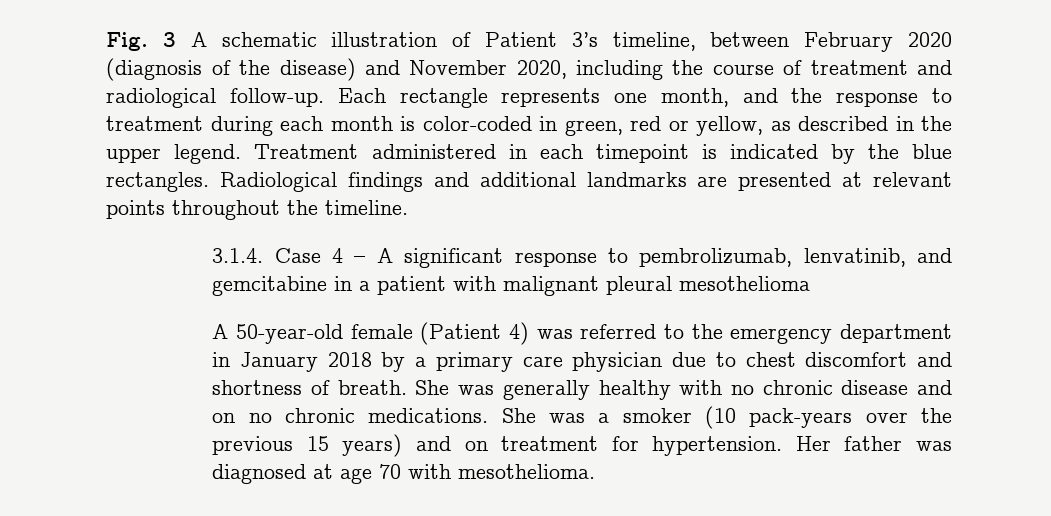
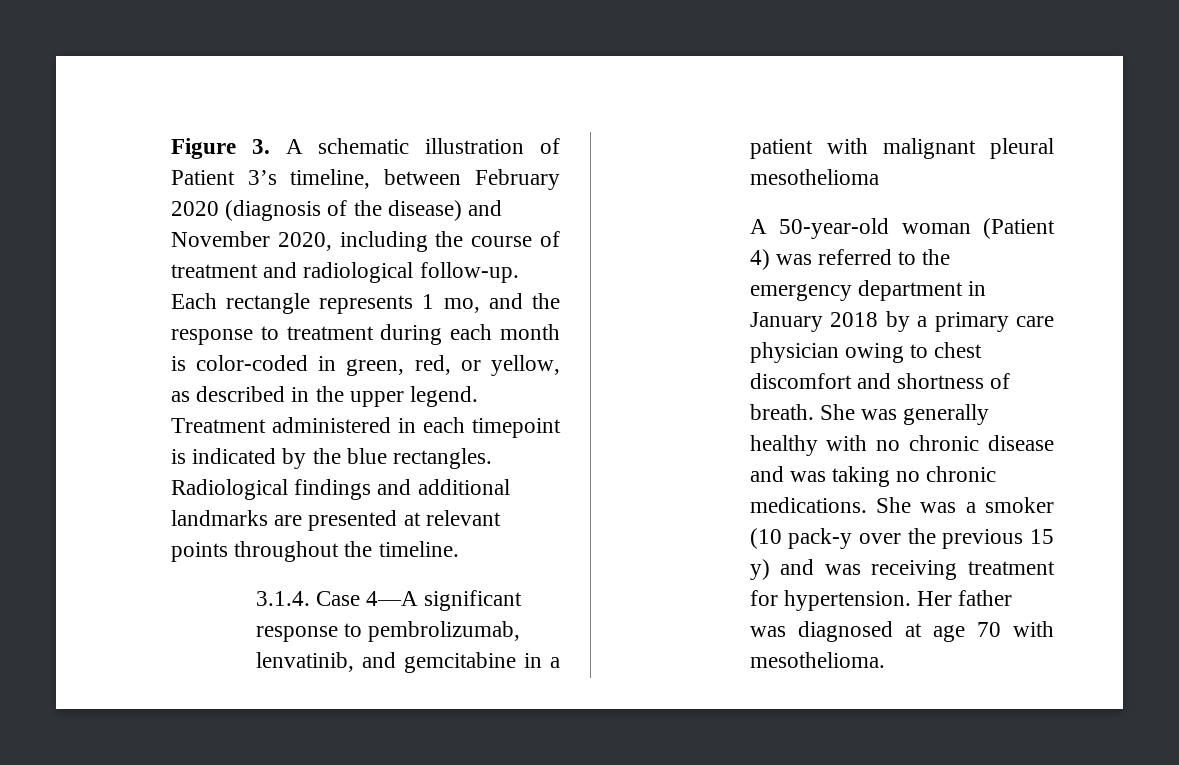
[106,32,177,51] Fig. 3 -> [170,138,270,159] Figure 3.
[614,88,729,107] one month, -> [422,294,480,313] 1 mo,
[630,116,662,131] red -> [414,355,451,375] red,
[332,248,393,263] 4 – A -> [365,591,418,606] 4—A
[350,324,413,339] female -> [901,223,971,234] woman
[672,352,707,367] due -> [844,343,904,363] owing
[212,413,236,423] on -> [789,466,890,487] was taking
[749,408,853,428] pack-years -> [788,528,853,549] pack-y
[342,434,488,457] years) and on -> [749,559,958,580] y) and was receiving

